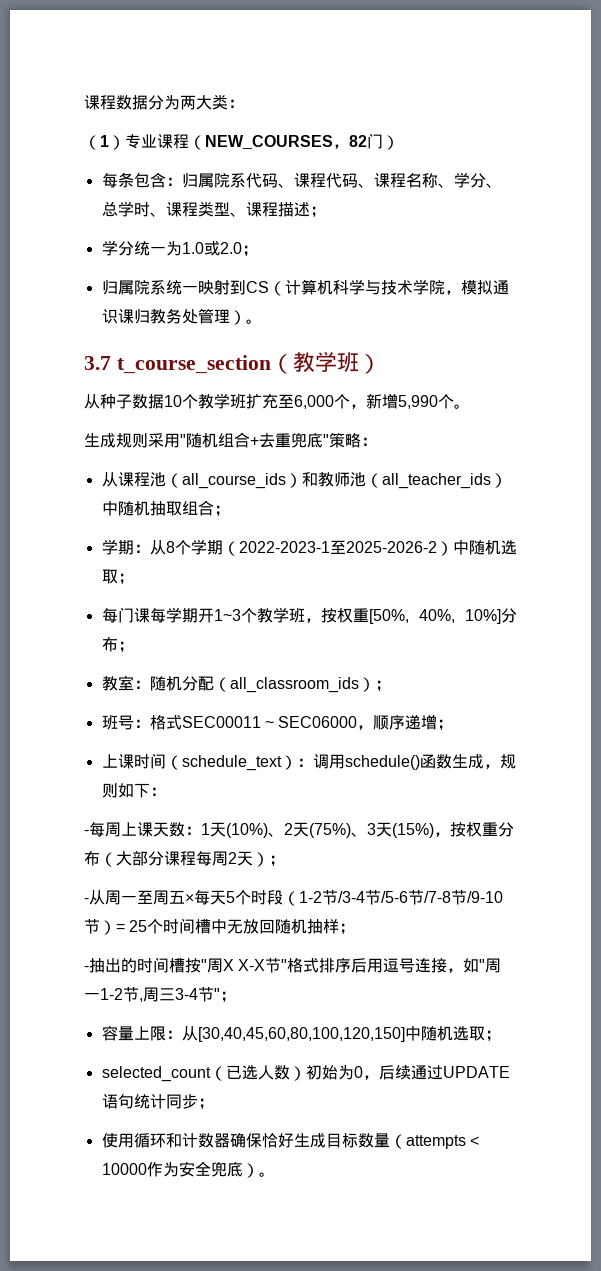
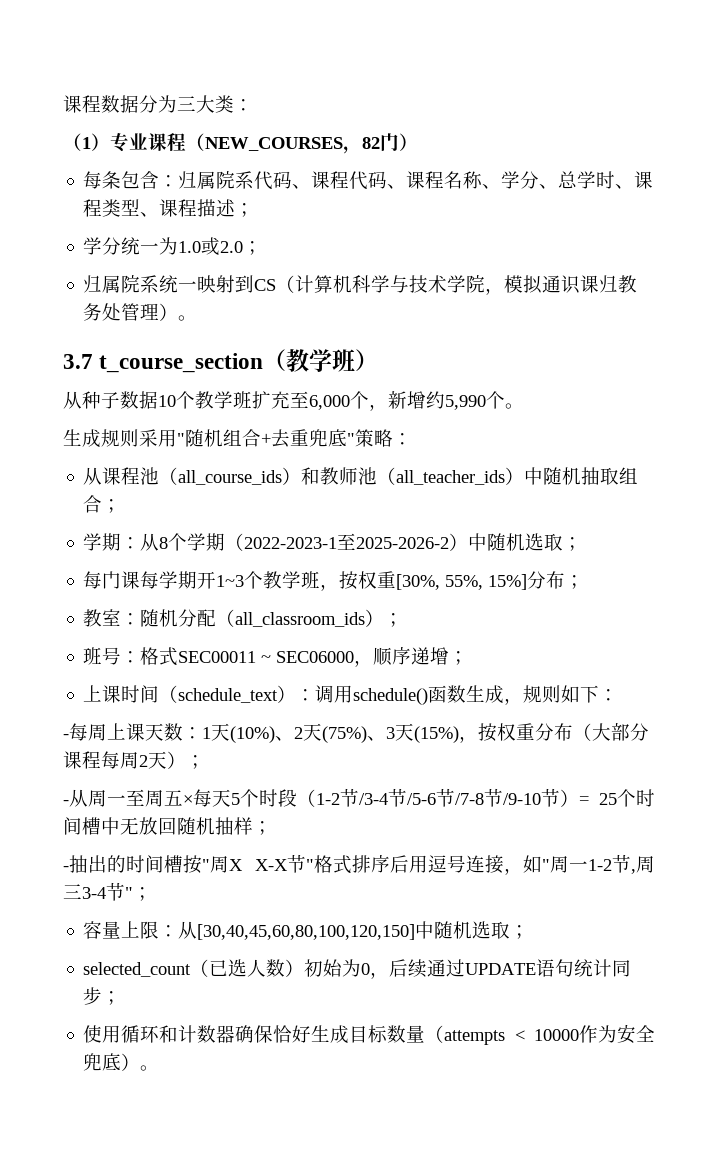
[180,95,196,110] 两 -> [177,96,196,111] 三
(398, 401) none -> [426,391,445,409] 约
[368,609,501,624] [50%, 40%, 10%] -> [396,574,528,590] [30%, 55%, 15%]

